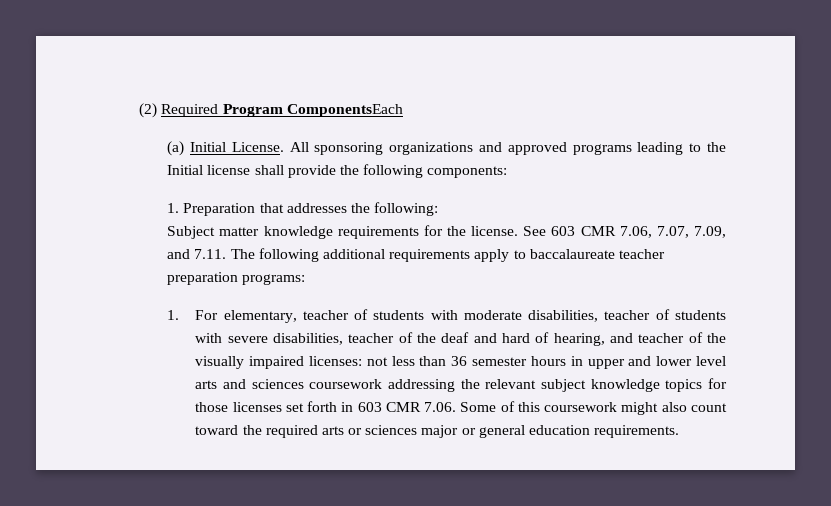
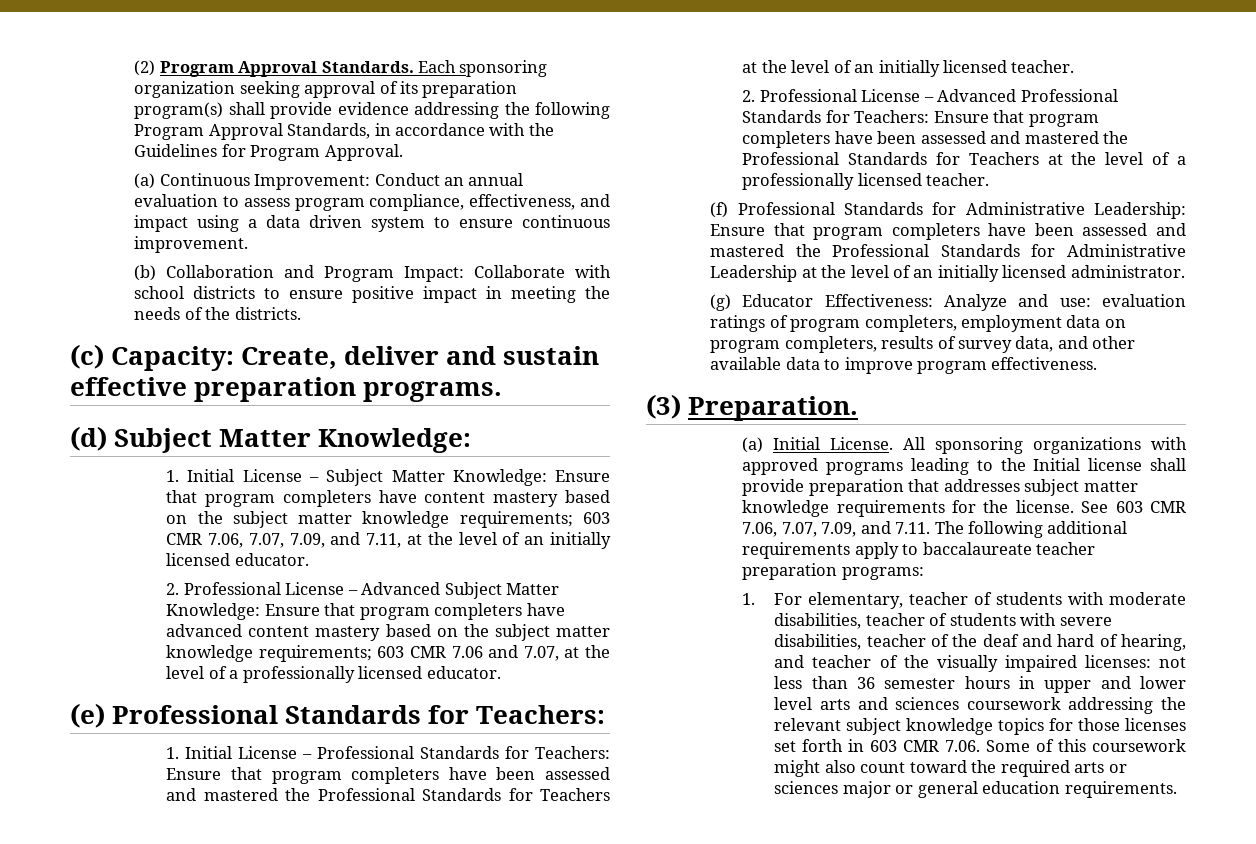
[161,104,403,117] Required Program ComponentsEach -> [159,60,548,77] [134,81,518,98] [134,102,610,119] [134,123,554,140] [134,144,403,161] [134,173,524,190] [134,194,610,211] [134,215,610,232] [134,236,249,253] [134,265,611,282] [134,286,610,303] [134,307,301,320] [70,344,600,371] [70,377,503,402] [70,426,472,453] [166,469,610,486] [166,490,610,507] [166,511,610,528] [166,532,612,549] [166,553,309,566] [166,582,559,599] [166,603,565,620] [166,624,610,641] [166,645,611,662] [166,666,501,683] [70,703,606,728] [166,746,610,759] [166,767,610,784] [166,788,610,801] [742,60,1075,77] [742,89,1118,102] [742,110,1099,127] [742,131,1128,148] [742,152,1187,165] [742,173,990,190] [710,202,1186,219] [710,223,1186,240] [710,244,1186,257] [710,265,1185,282] [710,294,1186,311] [710,315,1126,332] [710,336,1136,353] [710,357,1098,374] [646,394,859,421] Program Approval Standards. Each sponsoring organization seeking approval of its preparation program(s) shall provide evidence addressing the following Program Approval Standards, in accordance with the Guidelines for Program Approval. // (a) Continuous Improvement: Conduct an annual evaluation to assess program compliance, effectiveness, and impact using a data driven system to ensure continuous improvement. // (b) Collaboration and Program Impact: Collaborate with school districts to ensure positive impact in meeting the needs of the districts. // (c) Capacity: Create, deliver and sustain effective preparation programs. // (d) Subject Matter Knowledge: // 1. Initial License – Subject Matter Knowledge: Ensure that program completers have content mastery based on the subject matter knowledge requirements; 603 CMR 7.06, 7.07, 7.09, and 7.11, at the level of an initially licensed educator. // 2. Professional License – Advanced Subject Matter Knowledge: Ensure that program completers have advanced content mastery based on the subject matter knowledge requirements; 603 CMR 7.06 and 7.07, at the level of a professionally licensed educator. // (e) Professional Standards for Teachers: // 1. Initial License – Professional Standards for Teachers: Ensure that program completers have been assessed and mastered the Professional Standards for Teachers at the level of an initially licensed teacher. // 2. Professional License – Advanced Professional Standards for Teachers: Ensure that program completers have been assessed and mastered the Professional Standards for Teachers at the level of a professionally licensed teacher. // (f) Professional Standards for Administrative Leadership: Ensure that program completers have been assessed and mastered the Professional Standards for Administrative Leadership at the level of an initially licensed administrator. // (g) Educator Effectiveness: Analyze and use: evaluation ratings of program completers, employment data on program completers, results of survey data, and other available data to improve program effectiveness. // (3) Preparation.
[479,142,503,152] and -> [1151,437,1187,450] with
[339,164,508,178] [167,202,439,216] [167,226,216,239] the following components: // 1. Preparation that addresses the following: // Subject -> [808,479,1080,496] preparation that addresses subject

